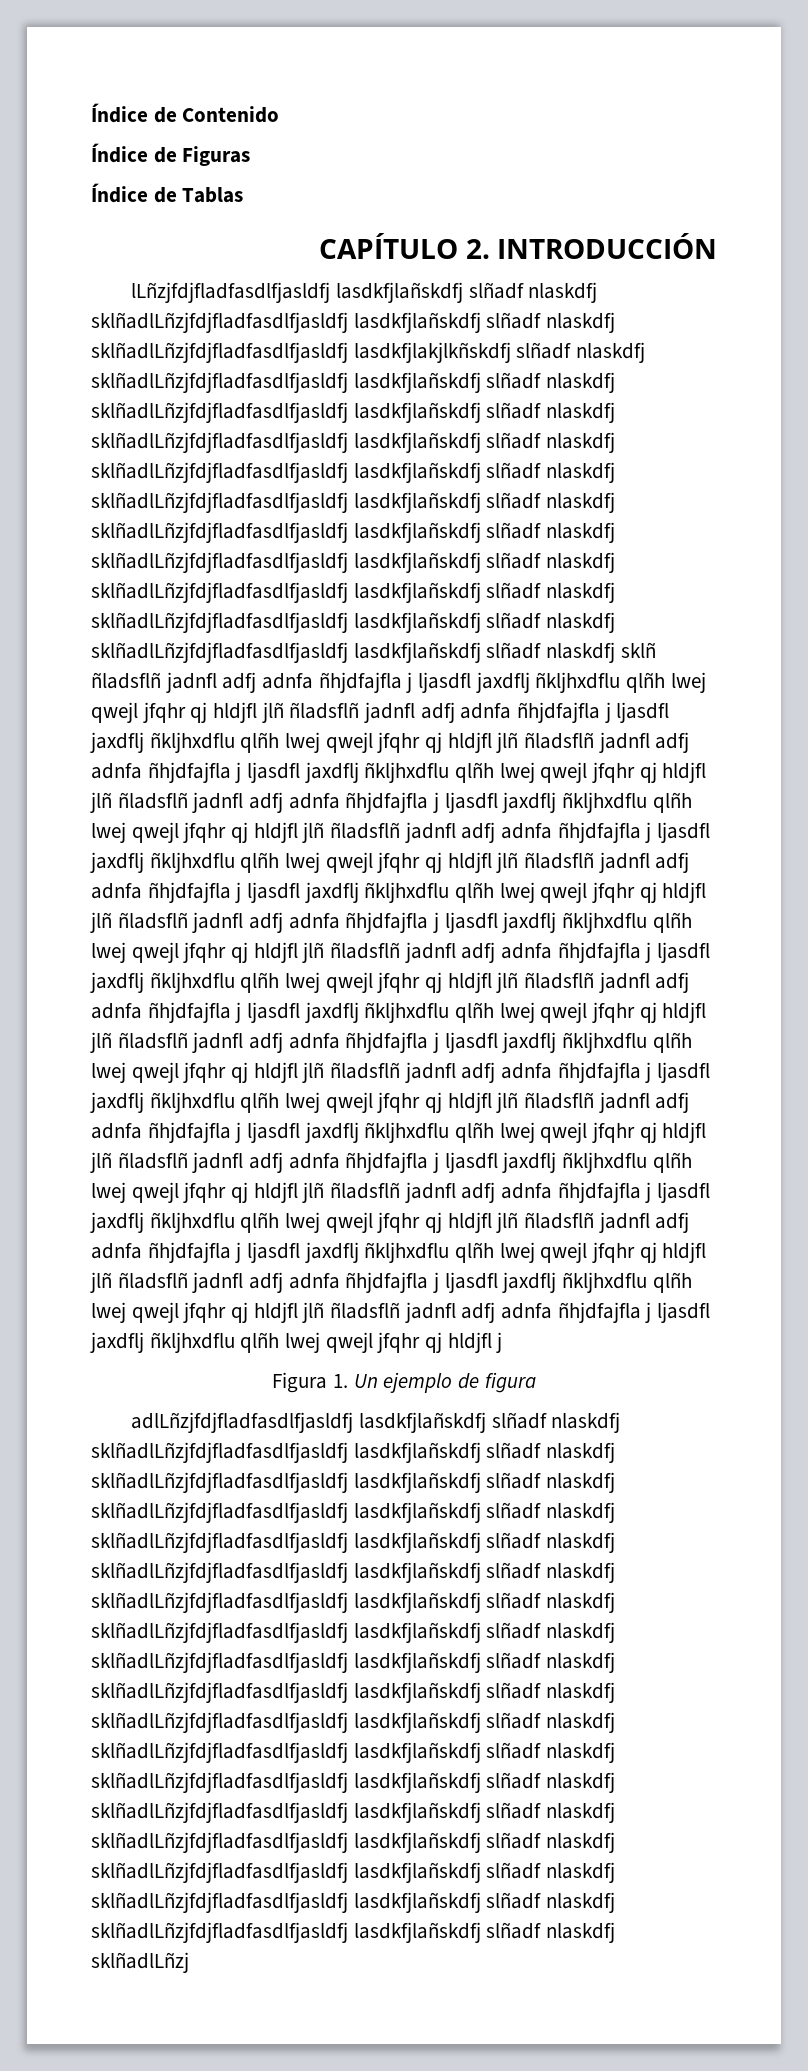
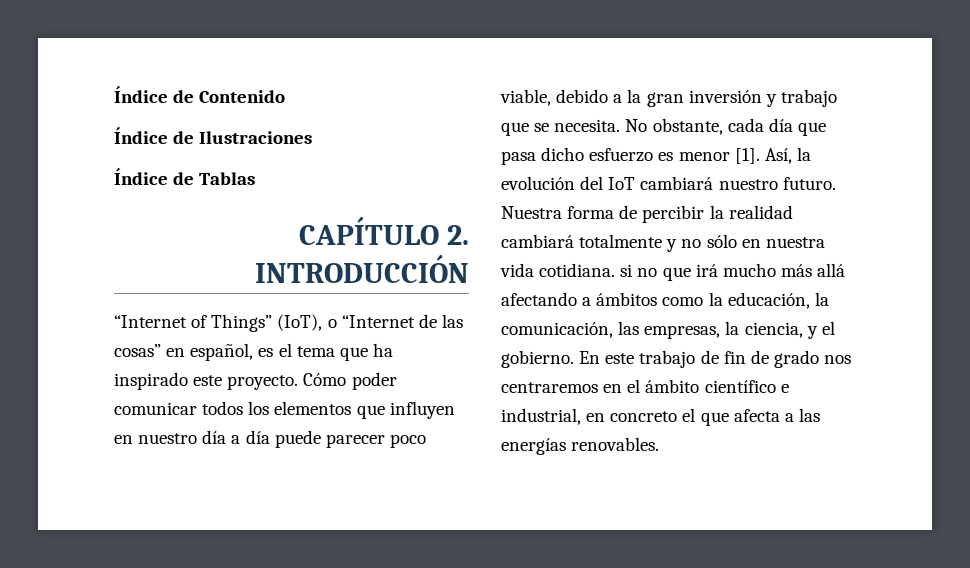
[182,146,251,166] Figuras -> [199,131,313,144] Ilustraciones
[131,282,598,303] [91,312,616,333] [91,342,646,363] [91,372,616,393] [91,402,616,423] [91,432,616,453] [91,462,616,483] [91,492,616,513] [91,522,616,543] [91,552,616,573] [91,582,616,603] [91,612,616,633] [91,642,656,663] [91,672,706,693] [91,702,670,723] [90,732,690,753] [91,762,707,783] [90,792,692,813] [91,822,711,843] [90,852,690,873] [91,882,707,903] [90,912,692,933] [91,942,711,963] [90,972,690,993] [91,1002,707,1023] [90,1032,692,1053] [91,1062,711,1083] [90,1092,690,1113] [91,1122,707,1143] [90,1152,692,1173] [91,1182,711,1203] [90,1212,690,1233] [91,1242,707,1263] [90,1272,692,1293] [91,1302,711,1323] [90,1332,503,1353] [272,1372,536,1393] [131,1412,621,1433] [91,1442,616,1463] [91,1472,616,1493] [91,1502,616,1523] [91,1532,616,1553] [91,1562,616,1583] [91,1592,616,1613] [91,1622,616,1643] [91,1652,616,1673] [91,1682,616,1703] [91,1712,616,1733] [91,1742,616,1763] [91,1772,616,1793] [91,1802,616,1823] [91,1832,616,1853] [91,1862,616,1883] [91,1892,616,1913] [91,1922,616,1943] [91,1952,189,1973] lLñzjfdjfladfasdlfjasldfj lasdkfjlañskdfj slñadf nlaskdfj sklñadlLñzjfdjfladfasdlfjasldfj lasdkfjlañskdfj slñadf nlaskdfj sklñadlLñzjfdjfladfasdlfjasldfj lasdkfjlakjlkñskdfj slñadf nlaskdfj sklñadlLñzjfdjfladfasdlfjasldfj lasdkfjlañskdfj slñadf nlaskdfj sklñadlLñzjfdjfladfasdlfjasldfj lasdkfjlañskdfj slñadf nlaskdfj sklñadlLñzjfdjfladfasdlfjasldfj lasdkfjlañskdfj slñadf nlaskdfj sklñadlLñzjfdjfladfasdlfjasldfj lasdkfjlañskdfj slñadf nlaskdfj sklñadlLñzjfdjfladfasdlfjasldfj lasdkfjlañskdfj slñadf nlaskdfj sklñadlLñzjfdjfladfasdlfjasldfj lasdkfjlañskdfj slñadf nlaskdfj sklñadlLñzjfdjfladfasdlfjasldfj lasdkfjlañskdfj slñadf nlaskdfj sklñadlLñzjfdjfladfasdlfjasldfj lasdkfjlañskdfj slñadf nlaskdfj sklñadlLñzjfdjfladfasdlfjasldfj lasdkfjlañskdfj slñadf nlaskdfj sklñadlLñzjfdjfladfasdlfjasldfj lasdkfjlañskdfj slñadf nlaskdfj sklñ ñladsflñ jadnfl adfj adnfa ñhjdfajfla j ljasdfl jaxdflj ñkljhxdflu qlñh lwej qwejl jfqhr qj hldjfl jlñ ñladsflñ jadnfl adfj adnfa ñhjdfajfla j ljasdfl jaxdflj ñkljhxdflu qlñh lwej qwejl jfqhr qj hldjfl jlñ ñladsflñ jadnfl adfj adnfa ñhjdfajfla j ljasdfl jaxdflj ñkljhxdflu qlñh lwej qwejl jfqhr qj hldjfl jlñ ñladsflñ jadnfl adfj adnfa ñhjdfajfla j ljasdfl jaxdflj ñkljhxdflu qlñh lwej qwejl jfqhr qj hldjfl jlñ ñladsflñ jadnfl adfj adnfa ñhjdfajfla j ljasdfl jaxdflj ñkljhxdflu qlñh lwej qwejl jfqhr qj hldjfl jlñ ñladsflñ jadnfl adfj adnfa ñhjdfajfla j ljasdfl jaxdflj ñkljhxdflu qlñh lwej qwejl jfqhr qj hldjfl jlñ ñladsflñ jadnfl adfj adnfa ñhjdfajfla j ljasdfl jaxdflj ñkljhxdflu qlñh lwej qwejl jfqhr qj hldjfl jlñ ñladsflñ jadnfl adfj adnfa ñhjdfajfla j ljasdfl jaxdflj ñkljhxdflu qlñh lwej qwejl jfqhr qj hldjfl jlñ ñladsflñ jadnfl adfj adnfa ñhjdfajfla j ljasdfl jaxdflj ñkljhxdflu qlñh lwej qwejl jfqhr qj hldjfl jlñ ñladsflñ jadnfl adfj adnfa ñhjdfajfla j ljasdfl jaxdflj ñkljhxdflu qlñh lwej qwejl jfqhr qj hldjfl jlñ ñladsflñ jadnfl adfj adnfa ñhjdfajfla j ljasdfl jaxdflj ñkljhxdflu qlñh lwej qwejl jfqhr qj hldjfl jlñ ñladsflñ jadnfl adfj adnfa ñhjdfajfla j ljasdfl jaxdflj ñkljhxdflu qlñh lwej qwejl jfqhr qj hldjfl jlñ ñladsflñ jadnfl adfj adnfa ñhjdfajfla j ljasdfl jaxdflj ñkljhxdflu qlñh lwej qwejl jfqhr qj hldjfl jlñ ñladsflñ jadnfl adfj adnfa ñhjdfajfla j ljasdfl jaxdflj ñkljhxdflu qlñh lwej qwejl jfqhr qj hldjfl jlñ ñladsflñ jadnfl adfj adnfa ñhjdfajfla j ljasdfl jaxdflj ñkljhxdflu qlñh lwej qwejl jfqhr qj hldjfl jlñ ñladsflñ jadnfl adfj adnfa ñhjdfajfla j ljasdfl jaxdflj ñkljhxdflu qlñh lwej qwejl jfqhr qj hldjfl jlñ ñladsflñ jadnfl adfj adnfa ñhjdfajfla j ljasdfl jaxdflj ñkljhxdflu qlñh lwej qwejl jfqhr qj hldjfl j // Figura 1. Un ejemplo de figura // adlLñzjfdjfladfasdlfjasldfj lasdkfjlañskdfj slñadf nlaskdfj sklñadlLñzjfdjfladfasdlfjasldfj lasdkfjlañskdfj slñadf nlaskdfj sklñadlLñzjfdjfladfasdlfjasldfj lasdkfjlañskdfj slñadf nlaskdfj sklñadlLñzjfdjfladfasdlfjasldfj lasdkfjlañskdfj slñadf nlaskdfj sklñadlLñzjfdjfladfasdlfjasldfj lasdkfjlañskdfj slñadf nlaskdfj sklñadlLñzjfdjfladfasdlfjasldfj lasdkfjlañskdfj slñadf nlaskdfj sklñadlLñzjfdjfladfasdlfjasldfj lasdkfjlañskdfj slñadf nlaskdfj sklñadlLñzjfdjfladfasdlfjasldfj lasdkfjlañskdfj slñadf nlaskdfj sklñadlLñzjfdjfladfasdlfjasldfj lasdkfjlañskdfj slñadf nlaskdfj sklñadlLñzjfdjfladfasdlfjasldfj lasdkfjlañskdfj slñadf nlaskdfj sklñadlLñzjfdjfladfasdlfjasldfj lasdkfjlañskdfj slñadf nlaskdfj sklñadlLñzjfdjfladfasdlfjasldfj lasdkfjlañskdfj slñadf nlaskdfj sklñadlLñzjfdjfladfasdlfjasldfj lasdkfjlañskdfj slñadf nlaskdfj sklñadlLñzjfdjfladfasdlfjasldfj lasdkfjlañskdfj slñadf nlaskdfj sklñadlLñzjfdjfladfasdlfjasldfj lasdkfjlañskdfj slñadf nlaskdfj sklñadlLñzjfdjfladfasdlfjasldfj lasdkfjlañskdfj slñadf nlaskdfj sklñadlLñzjfdjfladfasdlfjasldfj lasdkfjlañskdfj slñadf nlaskdfj sklñadlLñzjfdjfladfasdlfjasldfj lasdkfjlañskdfj slñadf nlaskdfj sklñadlLñzj -> [114,314,463,332] [114,343,393,361] [114,372,397,390] [114,401,455,419] [114,430,426,448] [500,89,837,107] [501,118,826,136] [501,147,811,165] [501,176,836,190] [501,205,793,223] [501,234,825,252] [500,263,846,281] [501,292,829,309] [501,321,835,339] [501,350,852,368] [501,379,789,393] [501,408,820,426] [501,437,660,455] “Internet of Things” (IoT), o “Internet de las cosas” en español, es el tema que ha inspirado este proyecto. Cómo poder comunicar todos los elementos que influyen en nuestro día a día puede parecer poco viable, debido a la gran inversión y trabajo que se necesita. No obstante, cada día que pasa dicho esfuerzo es menor [1]. Así, la evolución del IoT cambiará nuestro futuro. Nuestra forma de percibir la realidad cambiará totalmente y no sólo en nuestra vida cotidiana. si no que irá mucho más allá afectando a ámbitos como la educación, la comunicación, las empresas, la ciencia, y el gobierno. En este trabajo de fin de grado nos centraremos en el ámbito científico e industrial, en concreto el que afecta a las energías renovables.

